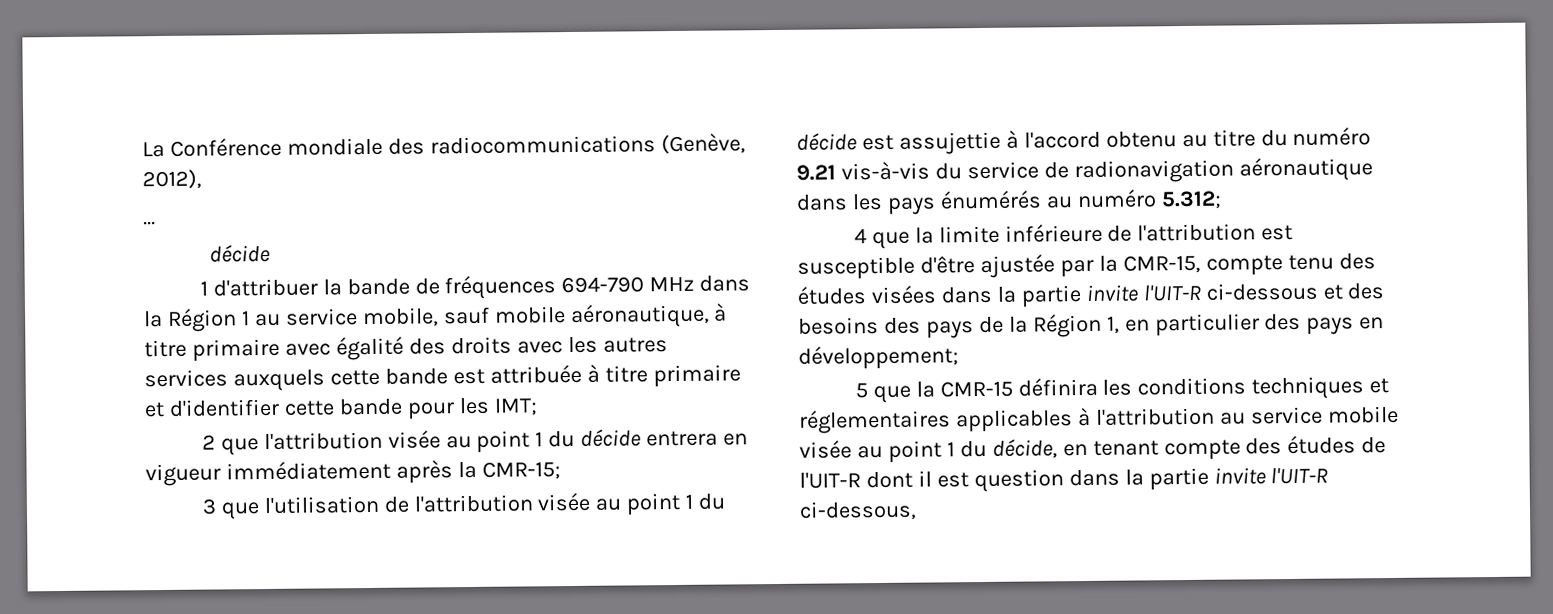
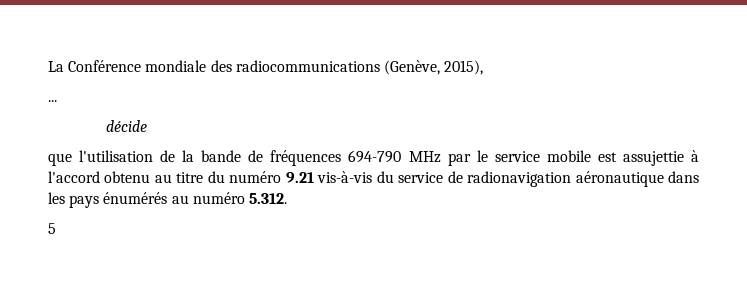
[142,169,202,190] 2012), -> [444,60,484,75] 2015),
[199,278,318,297] 1 d'attribuer -> [48,150,176,166] que l'utilisation de
[699,275,751,292] [144,303,728,332] [144,336,668,362] [144,364,741,392] [144,397,538,420] [201,428,749,456] [145,460,561,487] [201,492,726,520] [796,132,857,151] dans la Région 1 au service mobile, sauf mobile aéronautique, à titre primaire avec égalité des droits avec les autres services auxquels cette bande est attribuée à titre primaire et d'identifier cette bande pour les IMT; // 2 que l'attribution visée au point 1 du décide entrera en vigueur immédiatement après la CMR-15; // 3 que l'utilisation de l'attribution visée au point 1 du décide -> [447,150,591,166] par le service mobile
[1160,190,1222,210] [853,223,1294,250] [797,253,1376,280] [797,282,1385,308] [798,313,1385,339] [798,345,959,370] [854,376,1390,404] [799,405,1399,434] [799,435,1387,463] [799,467,1329,493] [799,500,917,521] 5.312; // 4 que la limite inférieure de l'attribution est susceptible d'être ajustée par la CMR-15, compte tenu des études visées dans la partie invite l'UIT-R ci-dessous et des besoins des pays de la Région 1, en particulier des pays en développement; // 5 que la CMR-15 définira les conditions techniques et réglementaires applicables à l'attribution au service mobile visée au point 1 du décide, en tenant compte des études de l'UIT-R dont il est question dans la partie invite l'UIT-R ci-dessous, -> [248,193,287,204] [48,223,56,234] 5.312. // 5

